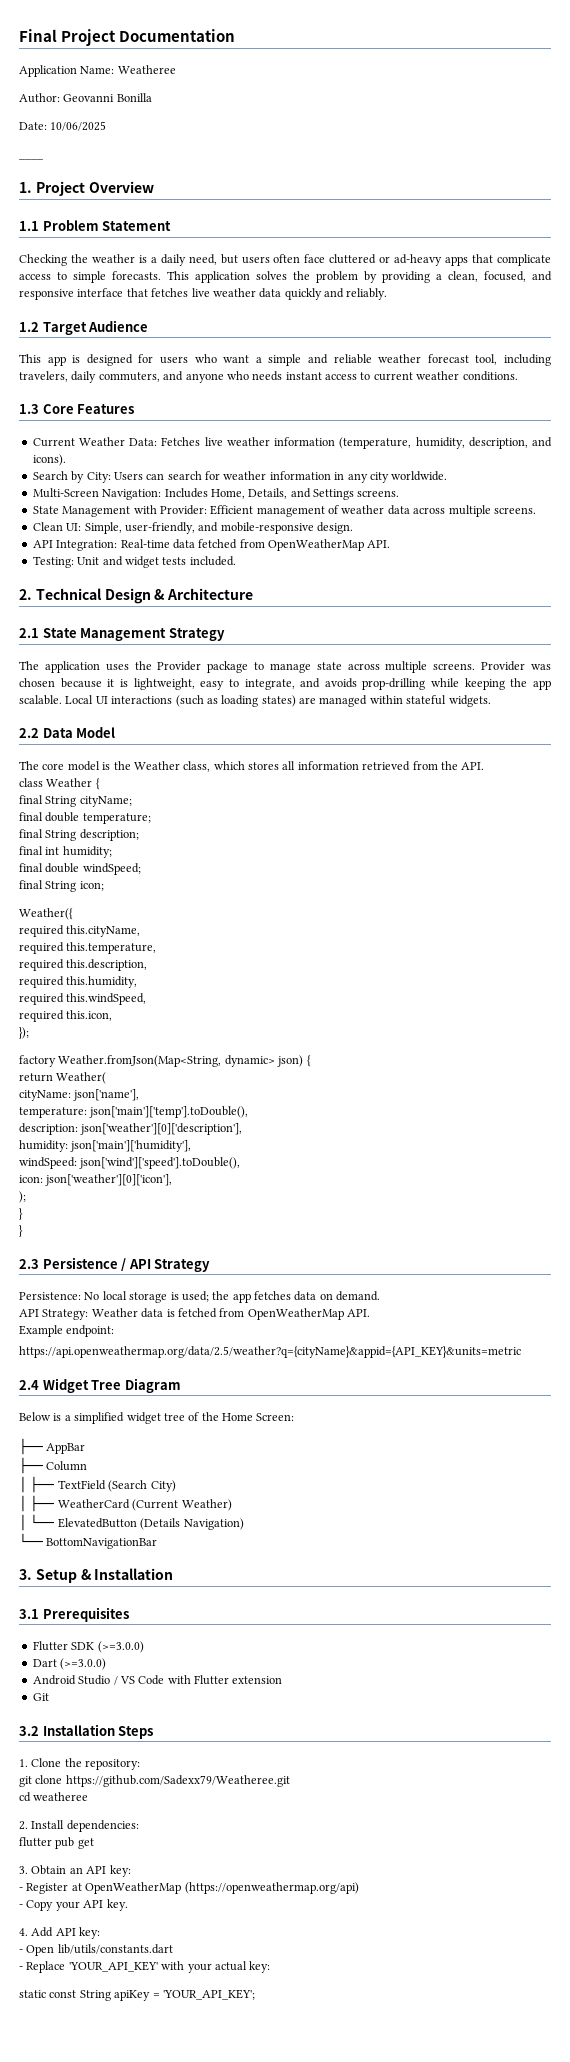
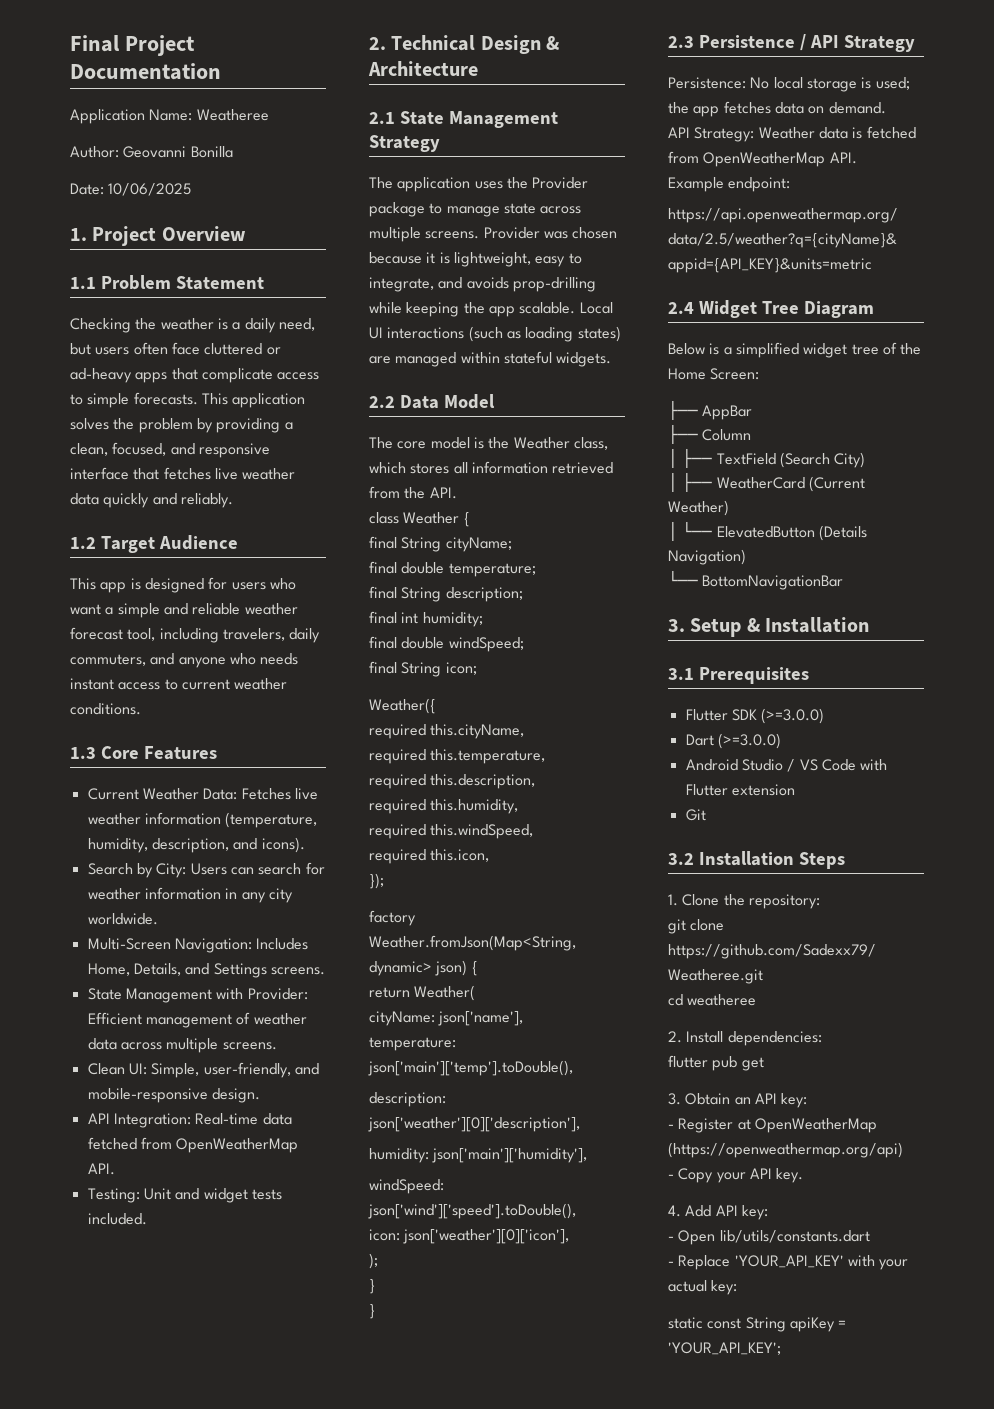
[19,158,44,160] // ____ -> (192, 189) none

